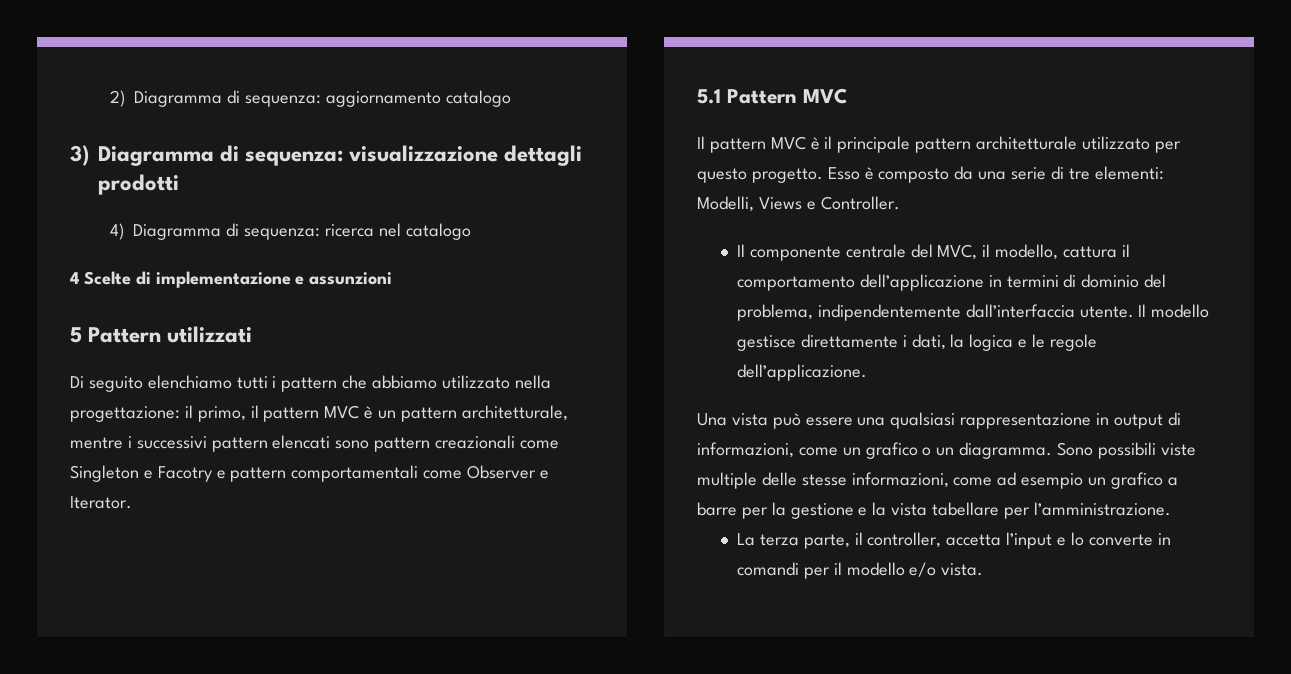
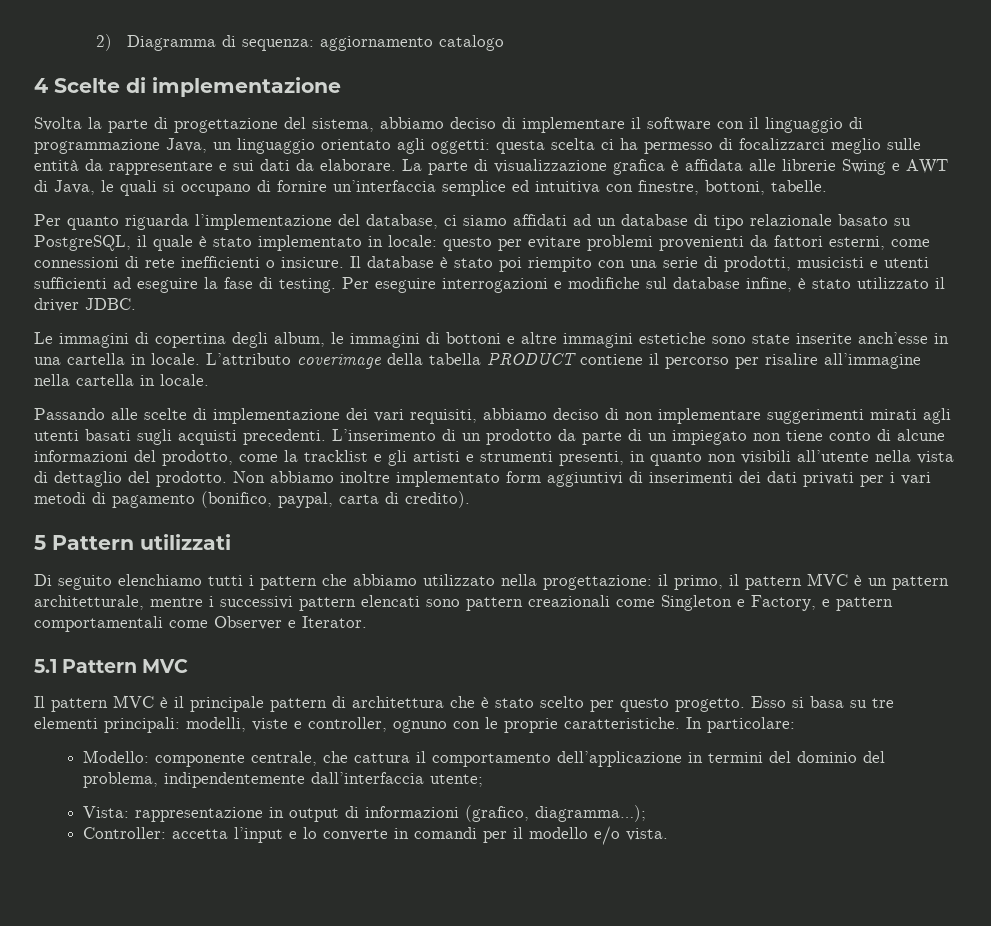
[70,145,583,166] [98,174,179,195] [110,223,471,240] [70,271,393,288] 3) Diagramma di sequenza: visualizzazione dettagli prodotti // 4) Diagramma di sequenza: ricerca nel catalogo // 4 Scelte di implementazione e assunzioni -> [34,77,341,97] [34,117,863,133] [34,138,921,154] [34,159,948,175] [34,180,827,196] [34,214,911,230] [34,235,930,251] [34,256,929,272] [34,277,945,293] [34,298,136,312] [34,332,949,348] [34,353,921,369] [34,374,209,386] [34,408,951,424] [34,429,945,445] [34,450,954,466] [34,471,931,487] [34,491,470,508] 4 Scelte di implementazione // Svolta la parte di progettazione del sistema, abbiamo deciso di implementare il software con il linguaggio di programmazione Java, un linguaggio orientato agli oggetti: questa scelta ci ha permesso di focalizzarci meglio sulle entità da rappresentare e sui dati da elaborare. La parte di visualizzazione grafica è affidata alle librerie Swing e AWT di Java, le quali si occupano di fornire un’interfaccia semplice ed intuitiva con finestre, bottoni, tabelle. // Per quanto riguarda l’implementazione del database, ci siamo affidati ad un database di tipo relazionale basato su PostgreSQL, il quale è stato implementato in locale: questo per evitare problemi provenienti da fattori esterni, come connessioni di rete inefficienti o insicure. Il database è stato poi riempito con una serie di prodotti, musicisti e utenti sufficienti ad eseguire la fase di testing. Per eseguire interrogazioni e modifiche sul database infine, è stato utilizzato il driver JDBC. // Le immagini di copertina degli album, le immagini di bottoni e altre immagini estetiche sono state inserite anch’esse in una cartella in locale. L’attributo coverimage della tabella PRODUCT contiene il percorso per risalire all’immagine nella cartella in locale. // Passando alle scelte di implementazione dei vari requisiti, abbiamo deciso di non implementare suggerimenti mirati agli utenti basati sugli acquisti precedenti. L’inserimento di un prodotto da parte di un impiegato non tiene conto di alcune informazioni del prodotto, come la tracklist e gli artisti e strumenti presenti, in quanto non visibili all’utente nella vista di dettaglio del prodotto. Non abbiamo inoltre implementato form aggiuntivi di inserimenti dei dati privati per i vari metodi di pagamento (bonifico, paypal, carta di credito).
[157,466,212,482] Facotry -> [751,595,816,611] Factory,
[976,136,1181,153] [697,166,1164,183] [697,196,900,212] [737,244,1059,261] architetturale utilizzato per questo progetto. Esso è composto da una serie di tre elementi: Modelli, Views e Controller. // Il componente centrale del MVC, il modello, -> [332,696,894,712] [34,717,795,733] [83,750,349,767] di architettura che è stato scelto per questo progetto. Esso si basa su tre elementi principali: modelli, viste e controller, ognuno con le proprie caratteristiche. In particolare: // Modello: componente centrale, che
[1063,274,1077,288] di -> [769,751,792,763] del
[1079,304,1210,318] [737,334,1097,351] [737,364,868,381] [697,412,1181,429] [697,442,1196,459] [697,472,1178,489] [697,502,1171,519] [737,532,942,549] utente. Il modello gestisce direttamente i dati, la logica e le regole dell’applicazione. // Una vista può essere una qualsiasi rappresentazione in output di informazioni, come un grafico o un diagramma. Sono possibili viste multiple delle stesse informazioni, come ad esempio un grafico a barre per la gestione e la vista tabellare per l’amministrazione. // La terza parte, il controller, -> [430,774,484,787] [83,805,647,822] [83,827,167,839] utente; // Vista: rappresentazione in output di informazioni (grafico, diagramma…); // Controller:

